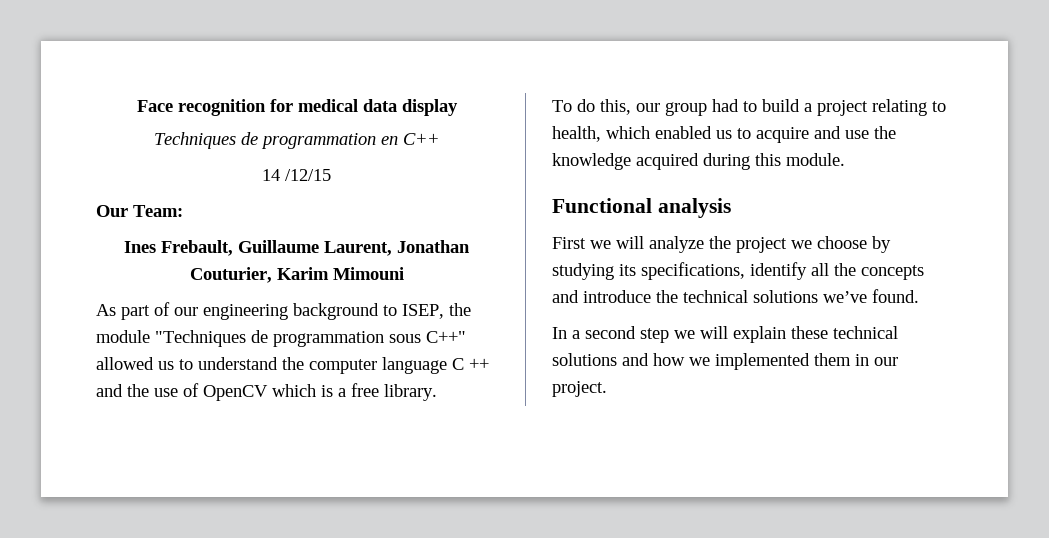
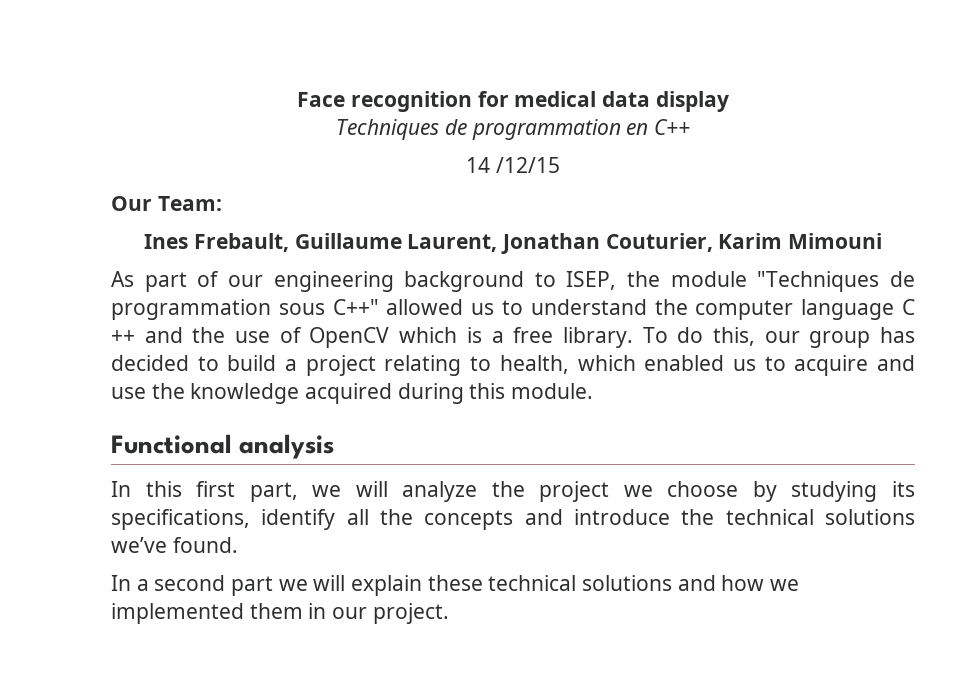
(437, 392) // -> (633, 337) none
[712,99,739,112] had -> [880,327,915,343] [111,355,189,371] has decided
[552,237,586,249] First -> [111,481,298,502] In this first part,
[640,328,669,343] step -> [231,576,274,596] part

